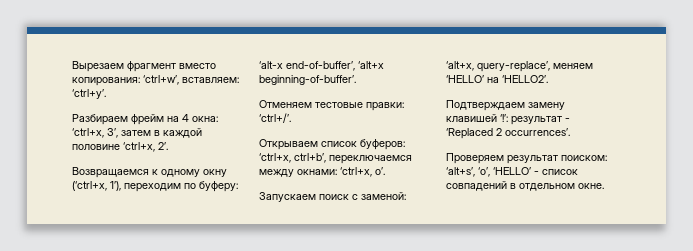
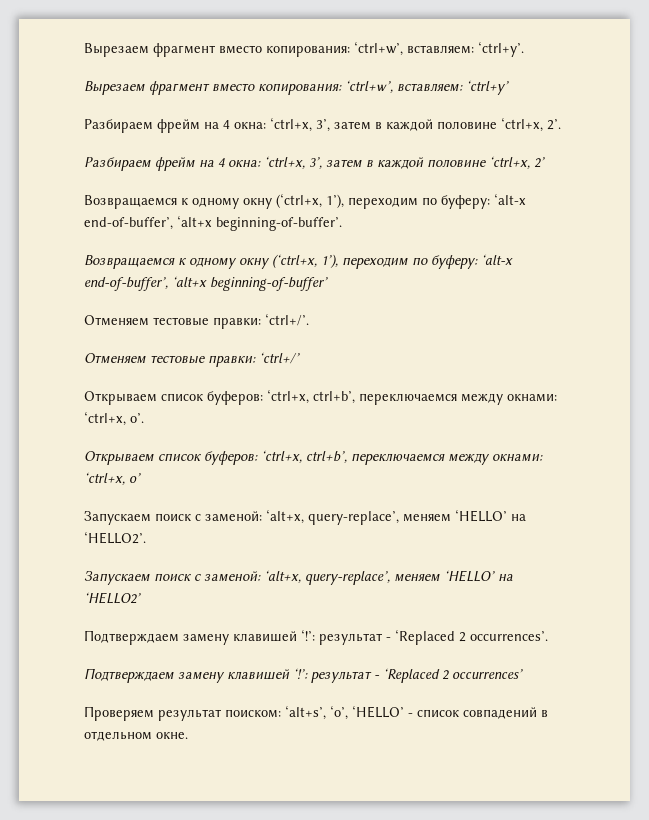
(106, 94) none -> [84,80,509,95] // Вырезаем фрагмент вместо копирования: ‘ctrl+w’, вставляем: ‘ctrl+y’
(168, 146) none -> [84,156,545,171] // Разбираем фрейм на 4 окна: ‘ctrl+x, 3’, затем в каждой половине ‘ctrl+x, 2’
(356, 80) none -> [84,254,513,269] [84,276,328,291] // Возвращаемся к одному окну (‘ctrl+x, 1’), переходим по буферу: ‘alt-x end-of-buffer’, ‘alt+x beginning-of-buffer’
(291, 118) none -> [84,352,300,367] // Отменяем тестовые правки: ‘ctrl+/’
(385, 171) none -> [84,450,543,465] [84,472,141,485] // Открываем список буферов: ‘ctrl+x, ctrl+b’, переключаемся между окнами: ‘ctrl+x, o’
(548, 79) none -> [84,570,513,585] [84,592,141,604] // Запускаем поиск с заменой: ‘alt+x, query-replace’, меняем ‘HELLO’ на ‘HELLO2’
(570, 132) none -> [84,668,523,683] // Подтверждаем замену клавишей ‘!’: результат - ‘Replaced 2 occurrences’

